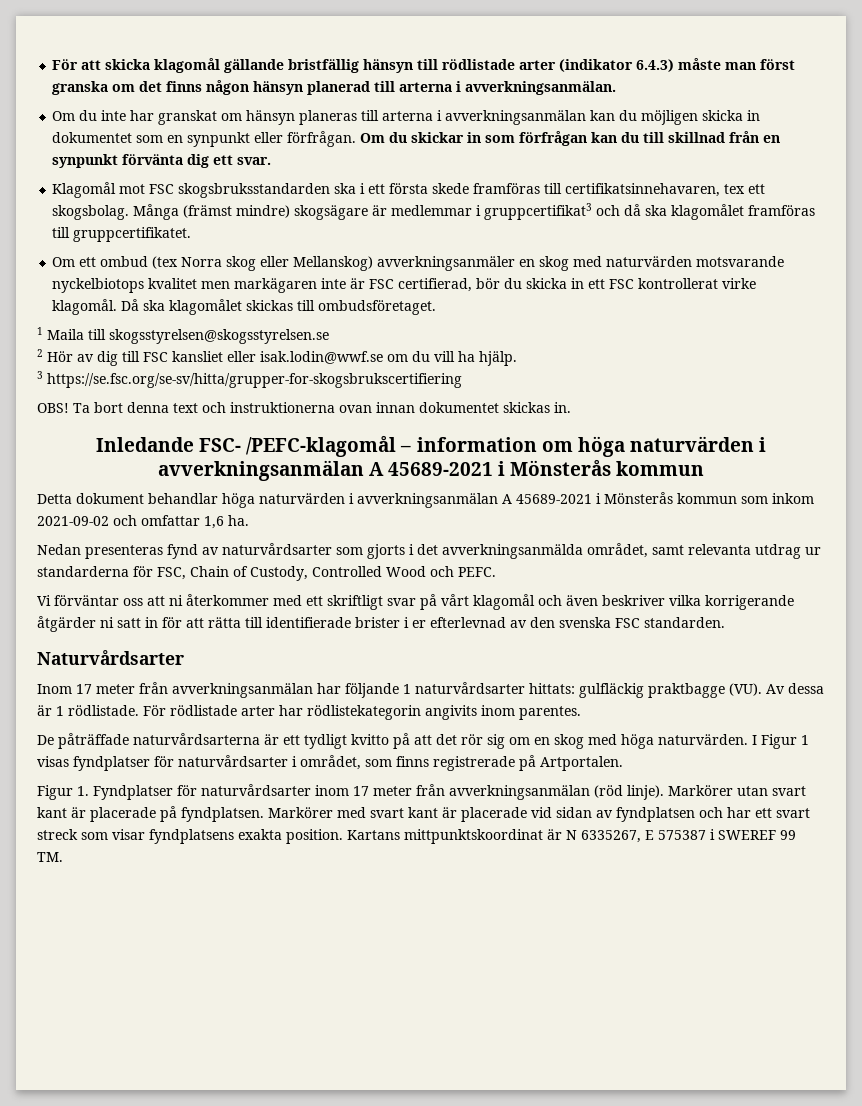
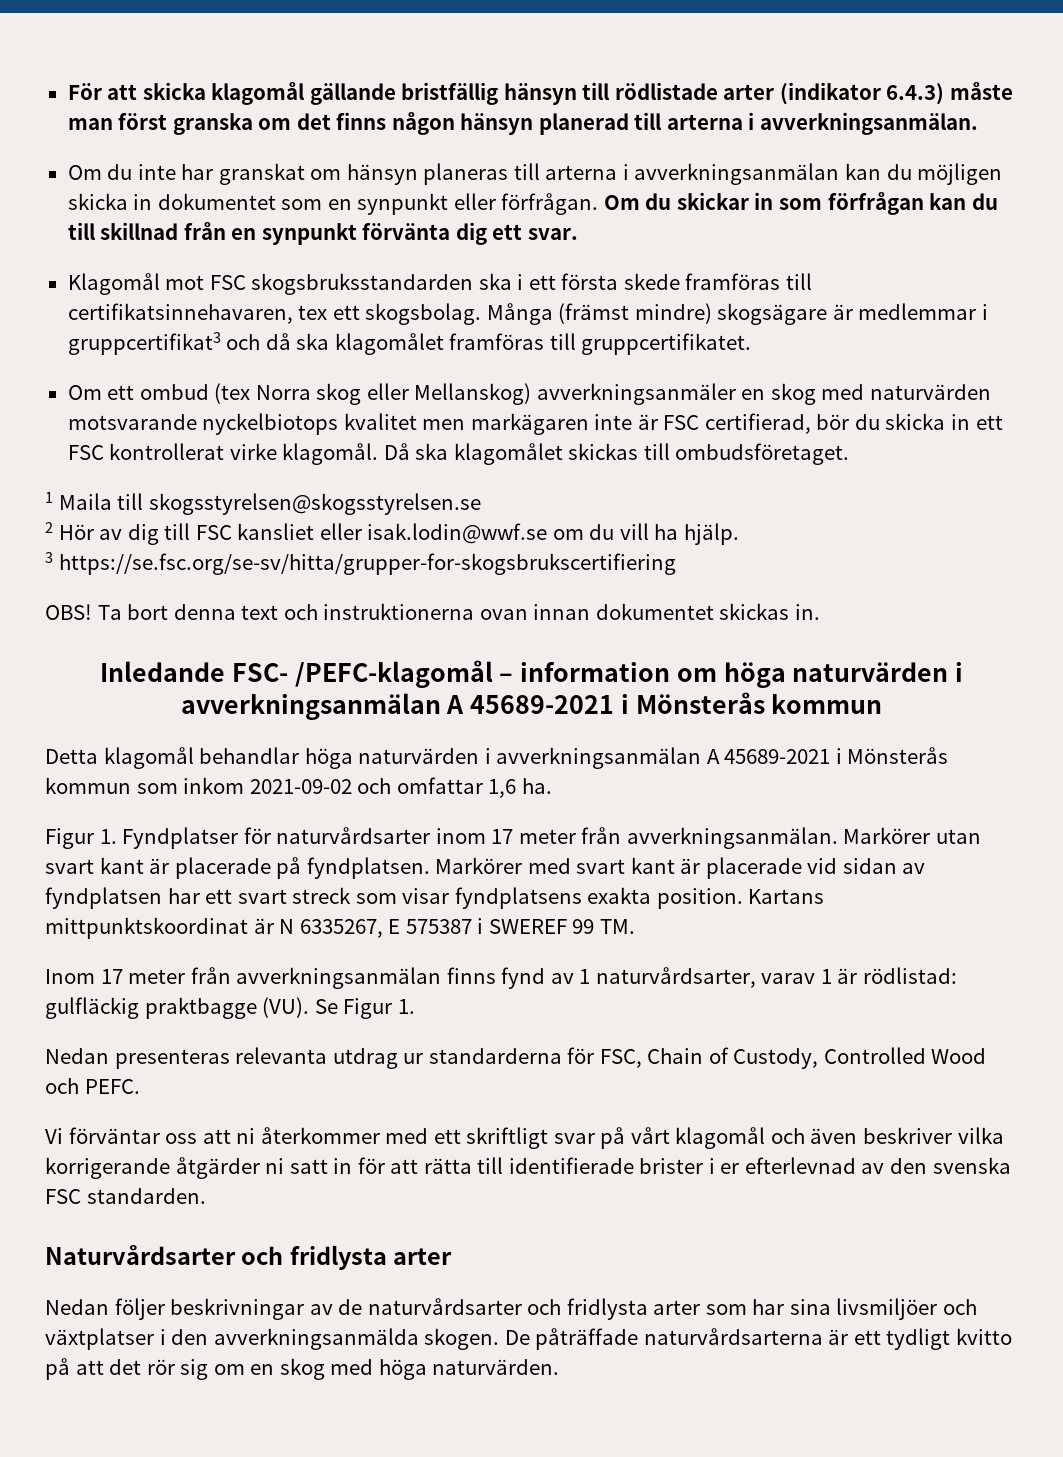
[76,493,144,504] dokument -> [103,747,194,769] klagomål
[37,543,684,559] Nedan presenteras fynd av naturvårdsarter som gjorts i det avverkningsanmälda området, samt -> [45,827,981,849] [45,857,926,879] [45,887,825,909] [45,917,635,939] [45,967,957,989] [45,997,415,1019] [45,1048,230,1069] Figur 1. Fyndplatser för naturvårdsarter inom 17 meter från avverkningsanmälan. Markörer utan svart kant är placerade på fyndplatsen. Markörer med svart kant är placerade vid sidan av fyndplatsen har ett svart streck som visar fyndplatsens exakta position. Kartans mittpunktskoordinat är N 6335267, E 575387 i SWEREF 99 TM. // Inom 17 meter från avverkningsanmälan finns fynd av 1 naturvårdsarter, varav 1 är rödlistad: gulfläckig praktbagge (VU). Se Figur 1. // Nedan presenteras
[37,682,824,698] [37,705,581,720] // Inom 17 meter från avverkningsanmälan har följande 1 naturvårdsarter hittats: gulfläckig praktbagge (VU). Av dessa är 1 rödlistade. För rödlistade arter har rödlistekategorin angivits inom parentes. // -> [241,1245,453,1270] [45,1298,977,1320] [45,1328,500,1350] och fridlysta arter // Nedan följer beskrivningar av de naturvårdsarter och fridlysta arter som har sina livsmiljöer och växtplatser i den avverkningsanmälda skogen.
[752,734,809,749] [37,755,623,771] [37,784,806,800] [37,806,810,822] [37,829,796,844] [37,852,63,862] I Figur 1 visas fyndplatser för naturvårdsarter i området, som finns registrerade på Artportalen. // Figur 1. Fyndplatser för naturvårdsarter inom 17 meter från avverkningsanmälan (röd linje). Markörer utan svart kant är placerade på fyndplatsen. Markörer med svart kant är placerade vid sidan av fyndplatsen och har ett svart streck som visar fyndplatsens exakta position. Kartans mittpunktskoordinat är N 6335267, E 575387 i SWEREF 99 TM. -> (560, 1367) none

